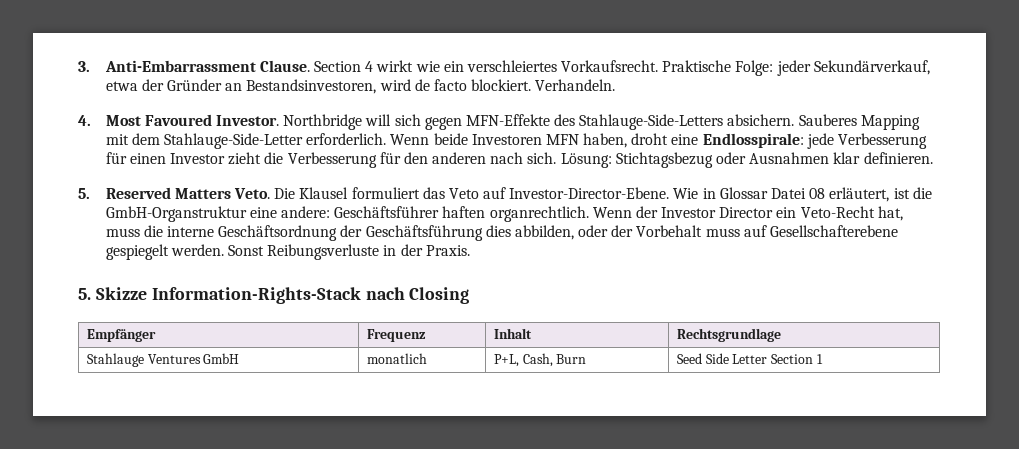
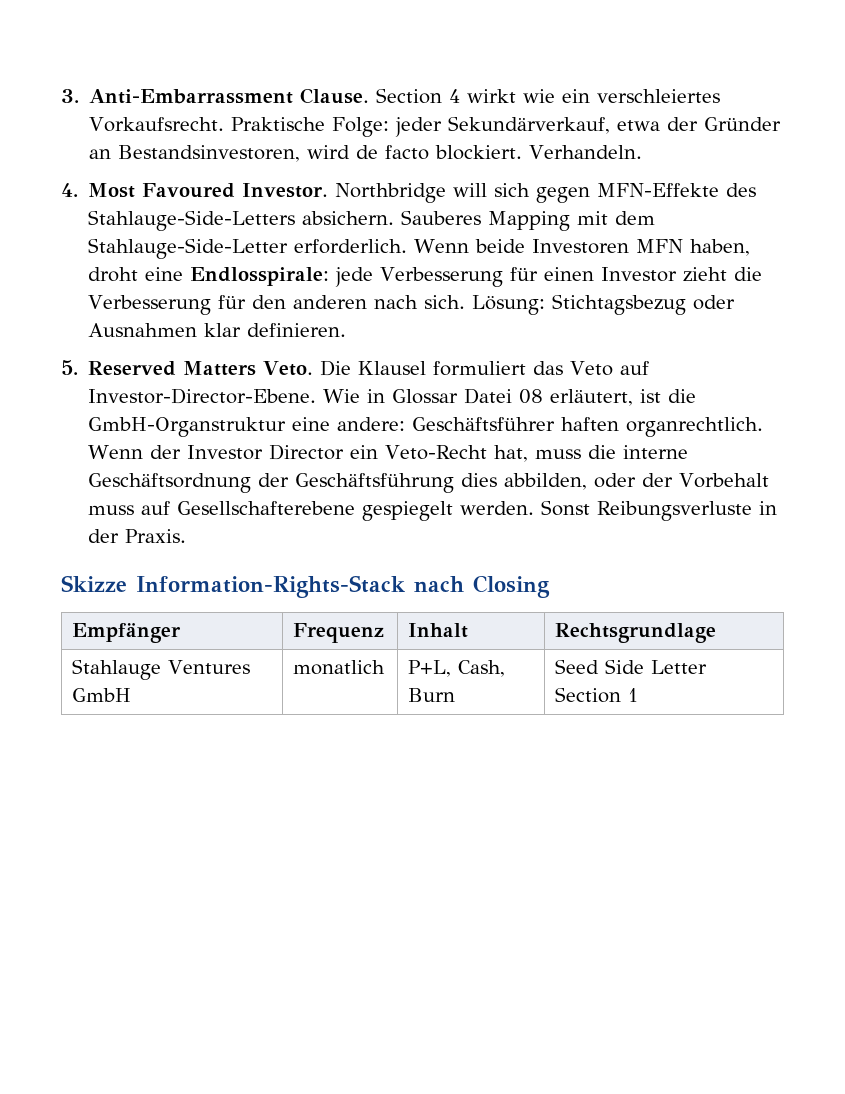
[78,288,91,300] 5. -> (187, 536) none

